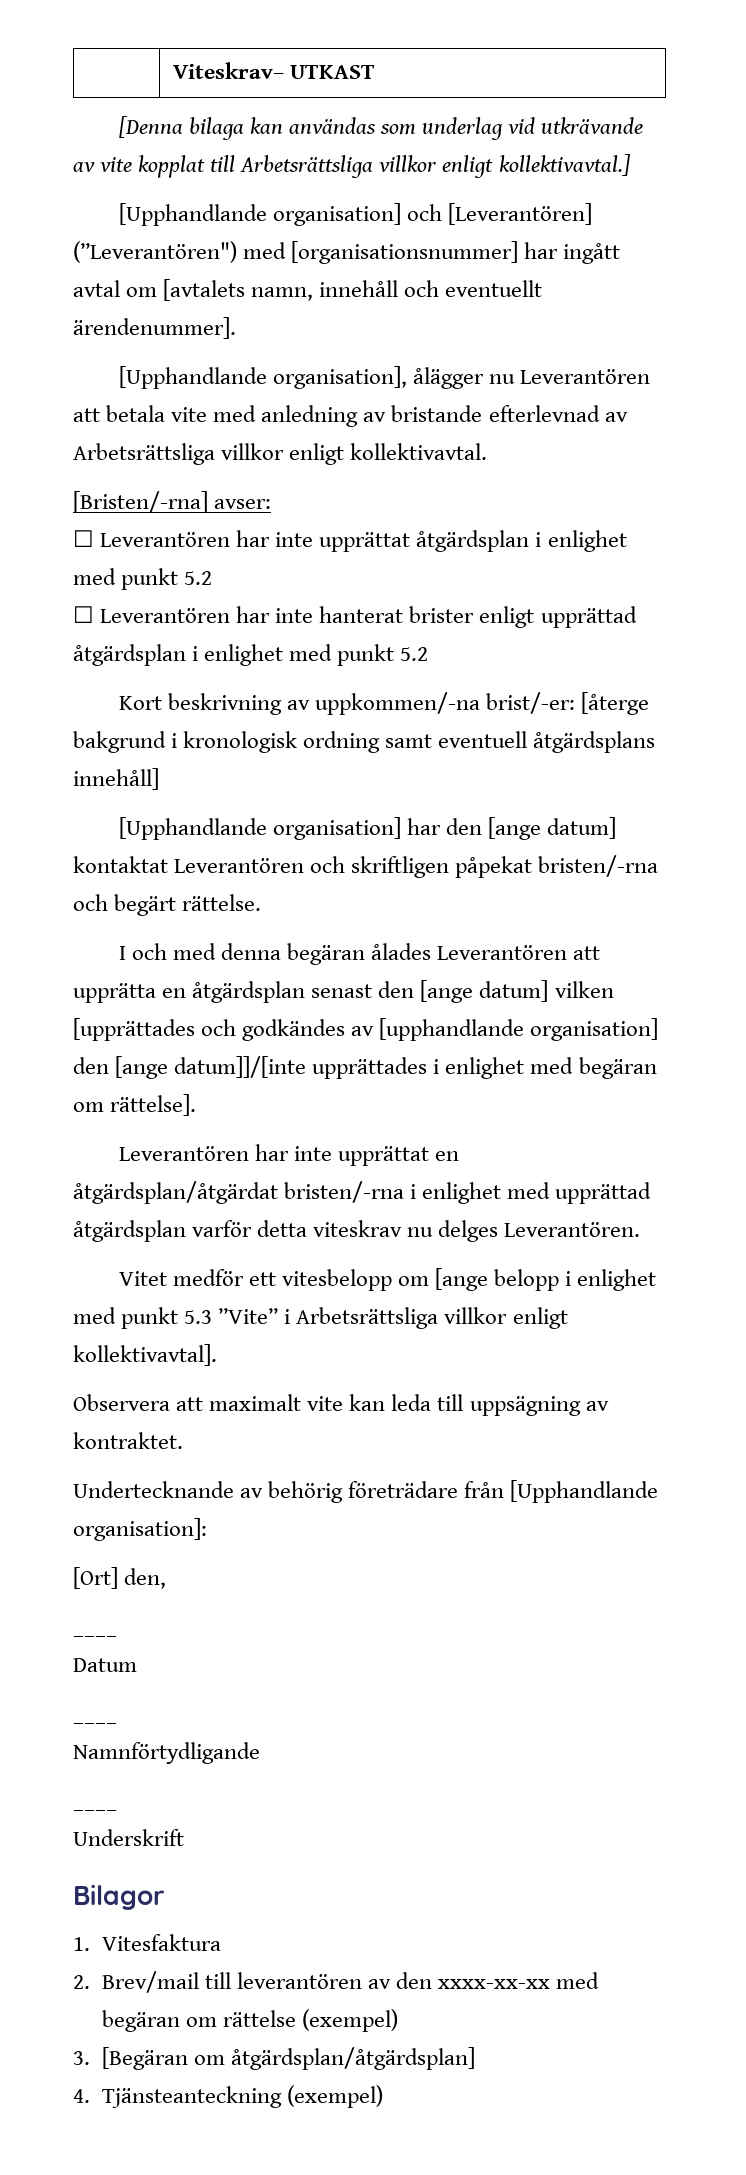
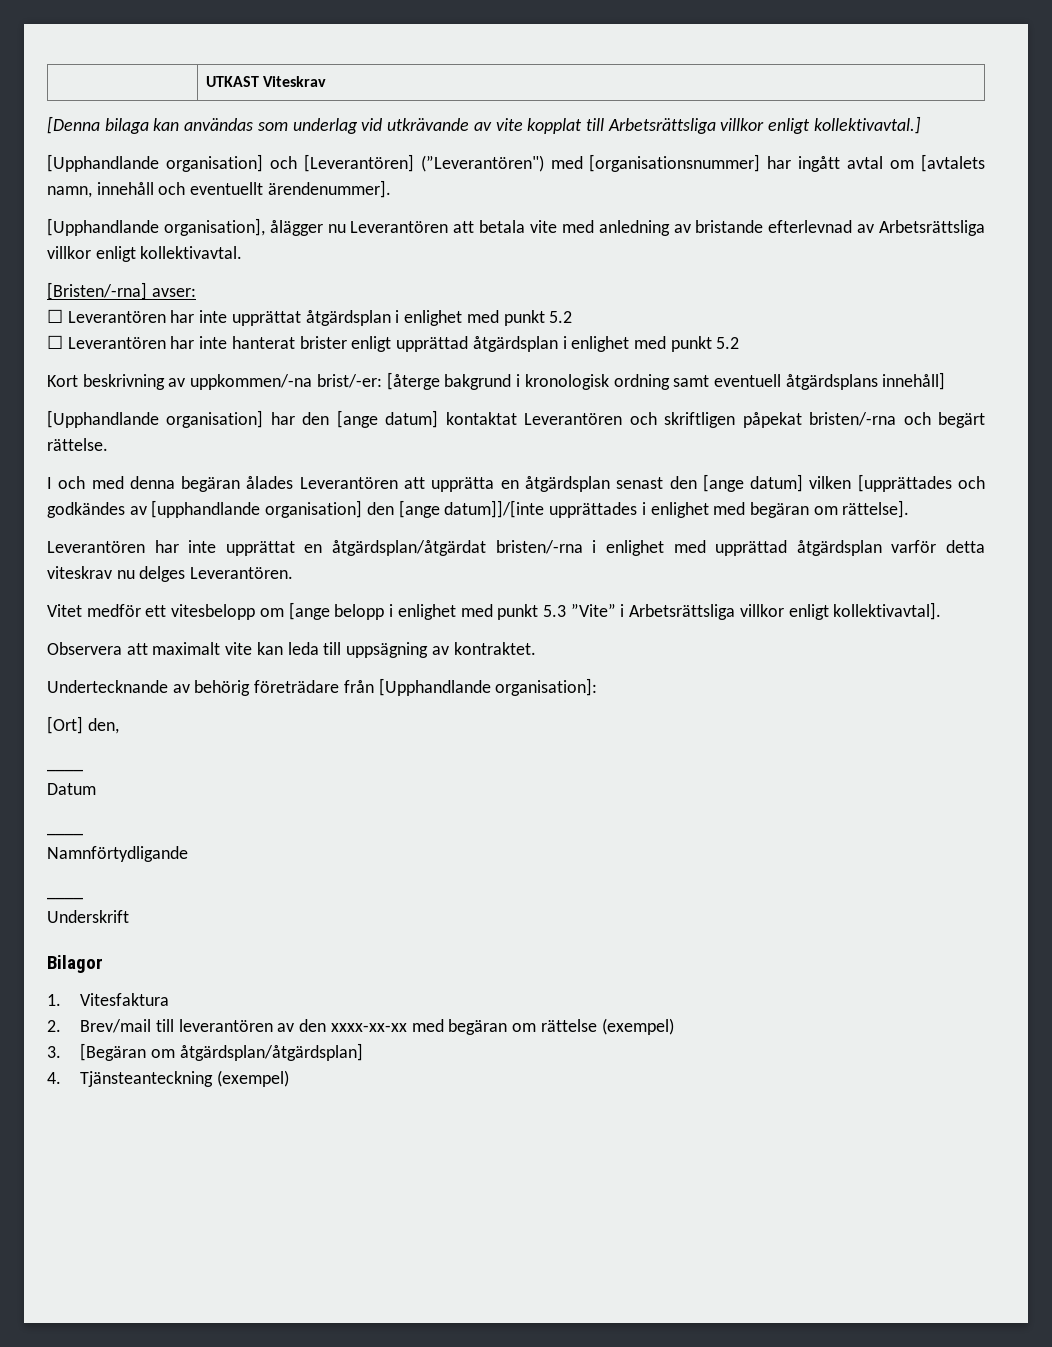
[173,62,285,79] | Viteskrav– -> (206, 81) |
(376, 72) none -> [263,76,327,87] Viteskrav

